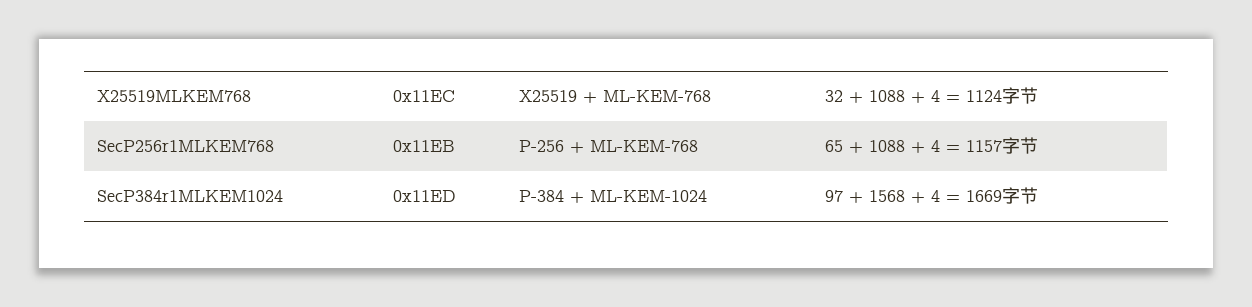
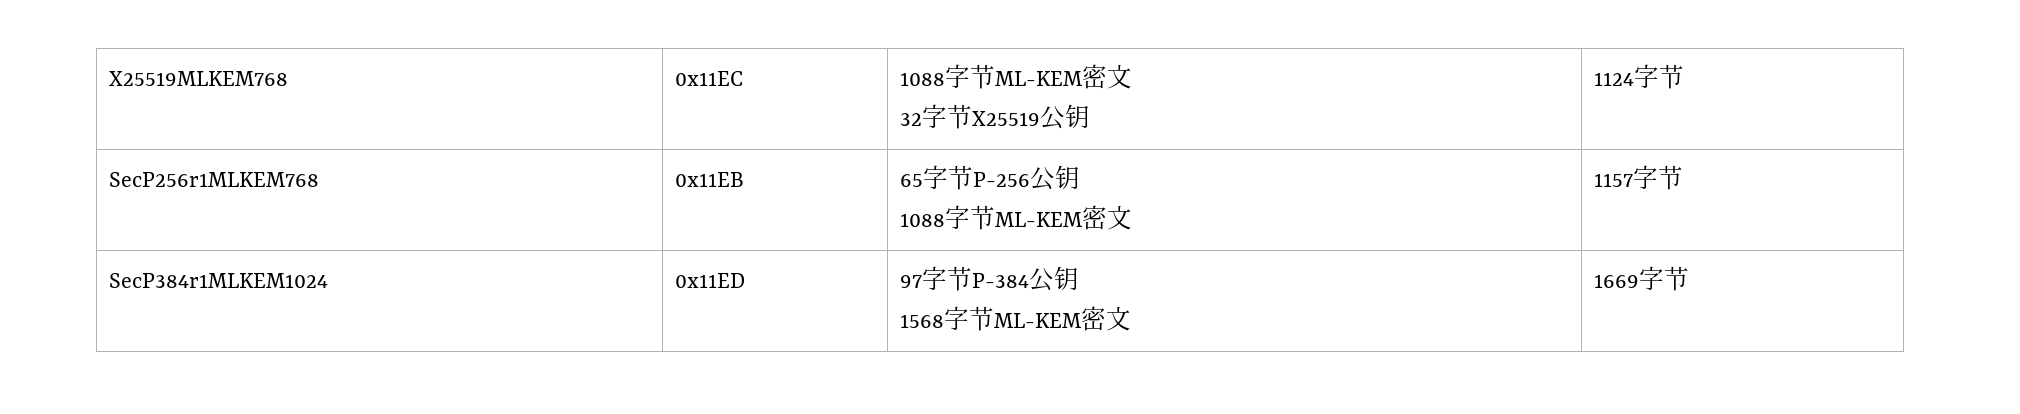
[519,90,712,103] [825,87,1039,104] [97,140,275,152] [393,140,456,152] [519,140,699,153] [825,137,1039,154] [97,190,284,202] [393,190,457,202] [519,190,708,203] [825,190,961,203] X25519 + ML-KEM-768 | 32 + 1088 + 4 = 1124字节 // SecP256r1MLKEM768 | 0x11EB | P-256 + ML-KEM-768 | 65 + 1088 + 4 = 1157字节 // SecP384r1MLKEM1024 | 0x11ED | P-384 + ML-KEM-1024 | 97 + 1568 + 4 = -> [900,64,1133,89] [900,104,1091,130] [1594,64,1685,89] [109,172,320,187] [675,172,745,187] [900,165,1081,191] [900,205,1133,230] [1594,165,1684,190] [109,273,329,288] [675,273,746,288] [900,266,1080,292] [900,306,1132,331] 1088字节ML-KEM密文 // 32字节X25519公钥 | 1124字节 // SecP256r1MLKEM768 | 0x11EB | 65字节P-256公钥 // 1088字节ML-KEM密文 | 1157字节 // SecP384r1MLKEM1024 | 0x11ED | 97字节P-384公钥 // 1568字节ML-KEM密文 |

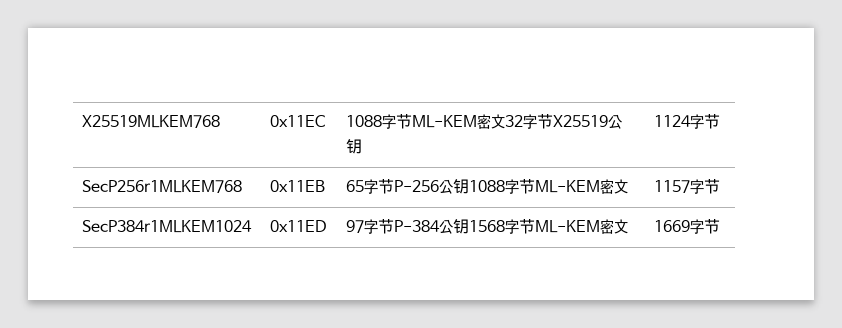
(1133, 76) // -> (506, 121) none
(1081, 177) // -> (470, 186) none
(1080, 278) // -> (470, 226) none

